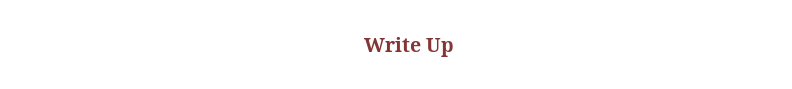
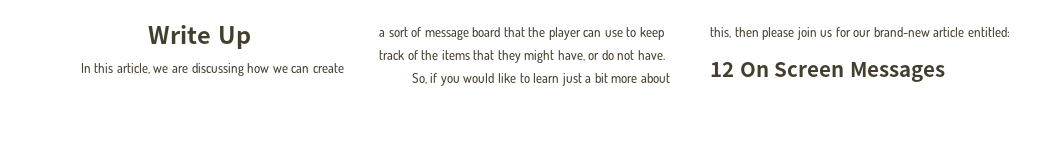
(455, 47) none -> [80,63,344,76] [379,27,664,40] [379,50,665,63] [411,73,670,86] [710,27,1010,40] [710,62,945,82] // In this article, we are discussing how we can create a sort of message board that the player can use to keep track of the items that they might have, or do not have. // So, if you would like to learn just a bit more about this, then please join us for our brand-new article entitled: // 12 On Screen Messages

